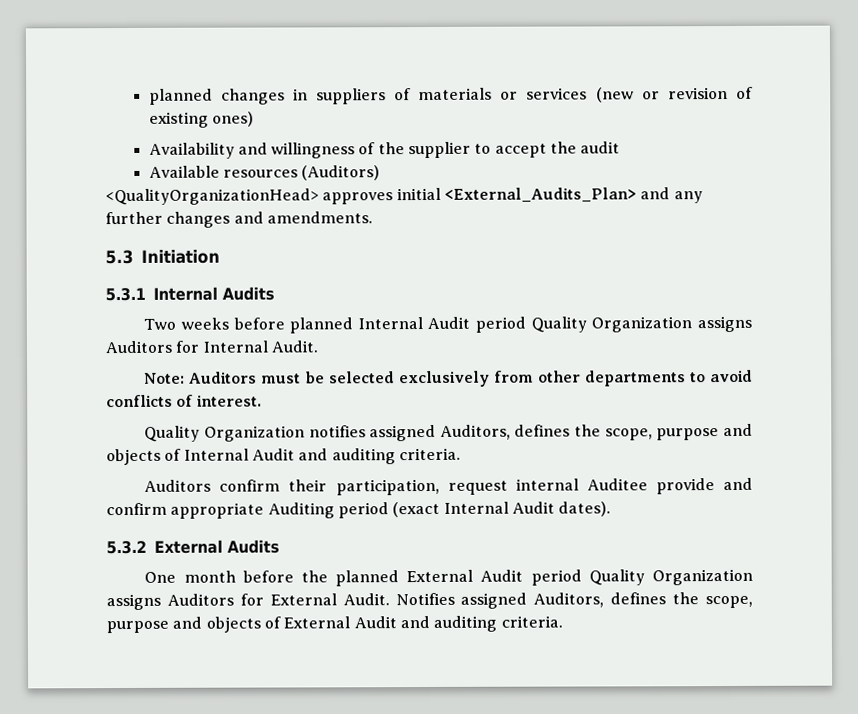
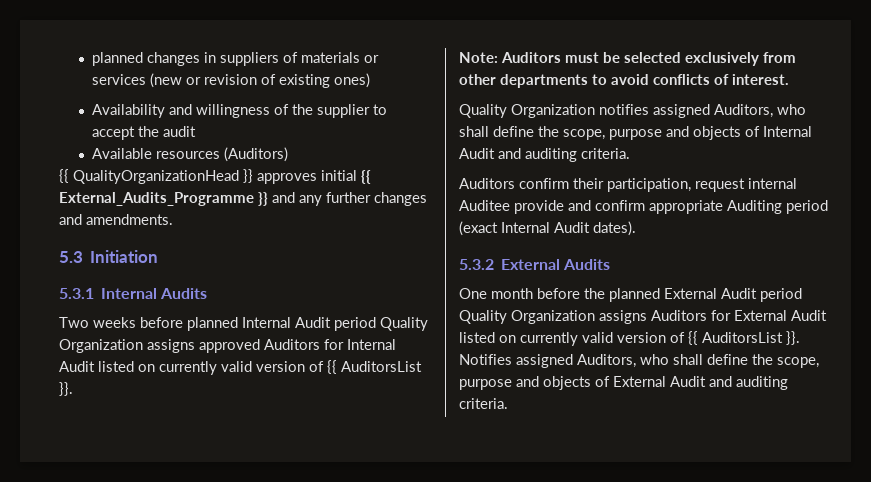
[105,187,637,206] <QualityOrganizationHead> approves initial <External_Audits_Plan> -> [59,169,371,184] [59,192,268,206] {{ QualityOrganizationHead }} approves initial {{ External_Audits_Programme }}
(752, 324) none -> [199,339,260,353] approved
[270,340,318,353] Audit. -> [59,360,422,375] [59,382,73,396] Audit listed on currently valid version of {{ AuditorsList }}.
[514,424,571,437] defines -> [777,104,806,115] [459,126,534,137] who shall define
[342,592,667,609] Audit. Notifies assigned Auditors, defines -> [791,310,827,321] [459,331,800,346] [459,354,748,368] Audit listed on currently valid version of {{ AuditorsList }}. Notifies assigned Auditors, who shall define

